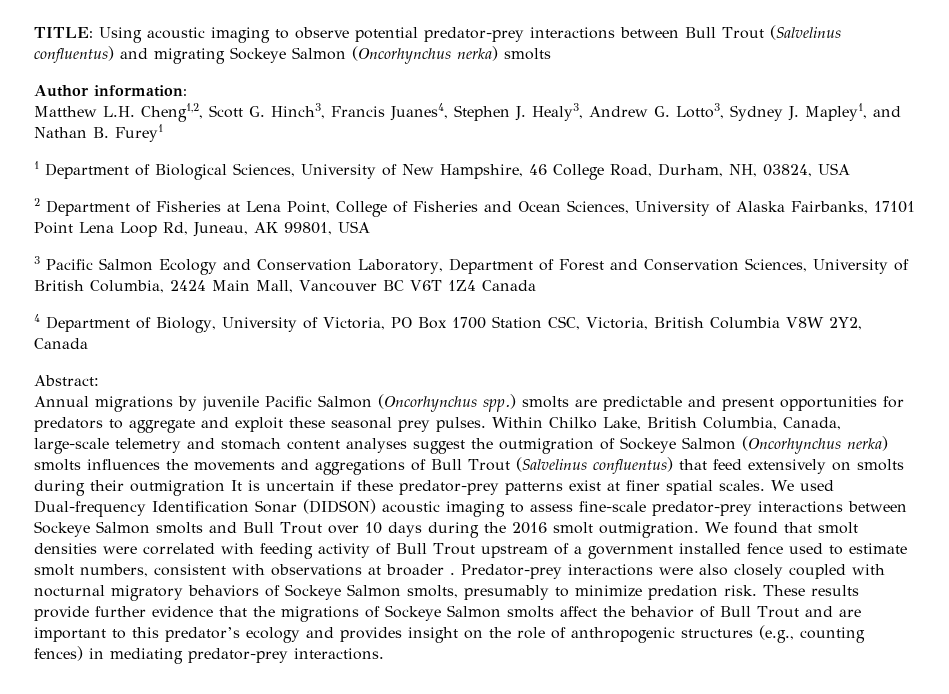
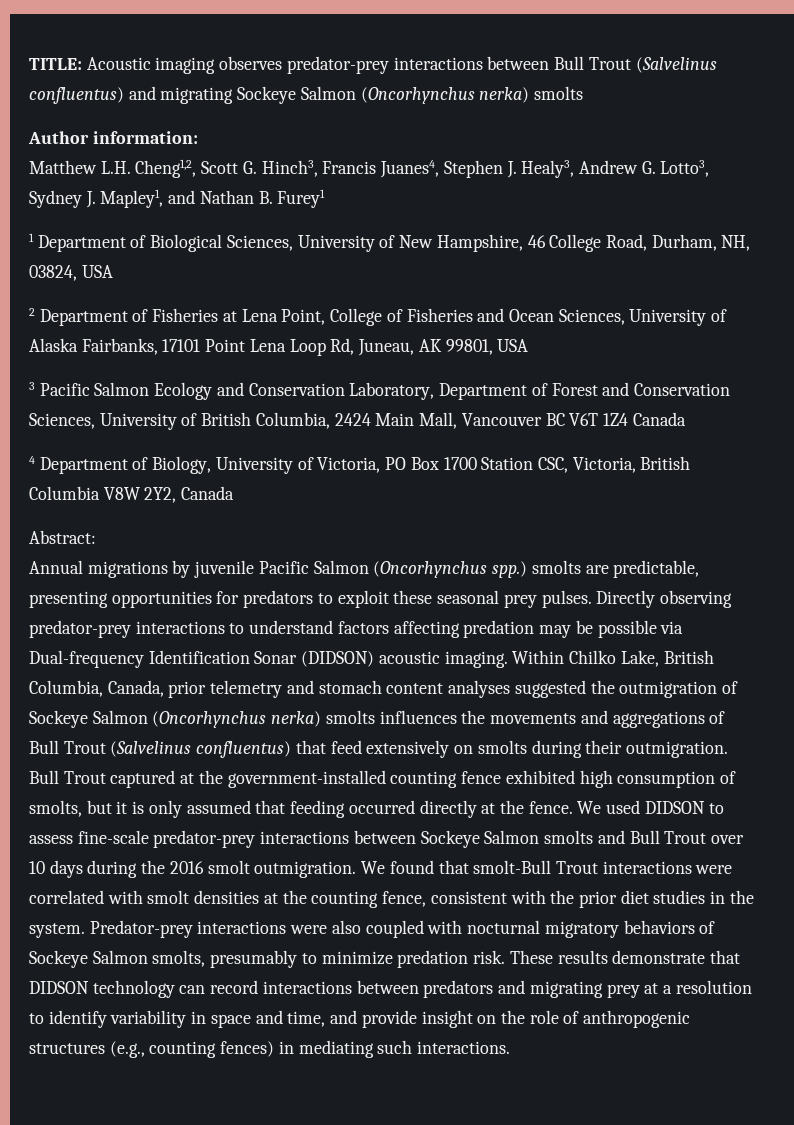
[99,27,418,43] Using acoustic imaging to observe potential -> [86,56,283,74] Acoustic imaging observes
[603,396,774,411] predictable and present -> [613,560,700,578] [29,591,108,608] predictable, presenting
[129,417,229,433] aggregate and -> (333, 598) none
(486, 424) none -> [596,590,732,608] [29,620,684,638] [29,650,508,668] Directly observing predator-prey interactions to understand factors affecting predation may be possible via Dual-frequency Identification Sonar (DIDSON) acoustic imaging.
[34,438,109,454] large-scale -> [168,681,207,698] prior
[413,440,465,454] suggest -> [514,680,586,698] suggested
[130,480,834,496] [34,499,505,517] outmigration It is uncertain if these predator-prey patterns exist at finer spatial scales. We used Dual-frequency Identification Sonar (DIDSON) acoustic imaging -> [625,741,728,758] [29,770,736,788] [29,800,705,818] outmigration. Bull Trout captured at the government-installed counting fence exhibited high consumption of smolts, but it is only assumed that feeding occurred directly at the fence. We used DIDSON
[817,522,858,534] [34,543,907,559] [34,564,455,577] smolt densities were correlated with feeding activity of Bull Trout upstream of a government installed fence used to estimate smolt numbers, consistent with observations at broader . -> [473,860,733,874] [29,890,754,908] [29,923,85,938] smolt-Bull Trout interactions were correlated with smolt densities at the counting fence, consistent with the prior diet studies in the system.
[734,564,783,579] closely -> (361, 927) none
[34,605,861,622] [34,627,402,643] provide further evidence that the migrations of Sockeye Salmon smolts affect the behavior of Bull Trout and are important to this predator’s ecology and provides -> [612,950,740,964] [29,980,752,998] [29,1010,417,1028] demonstrate that DIDSON technology can record interactions between predators and migrating prey at a resolution to identify variability in space and time, and provide
[188,648,288,663] predator-prey -> [377,1040,413,1054] such

